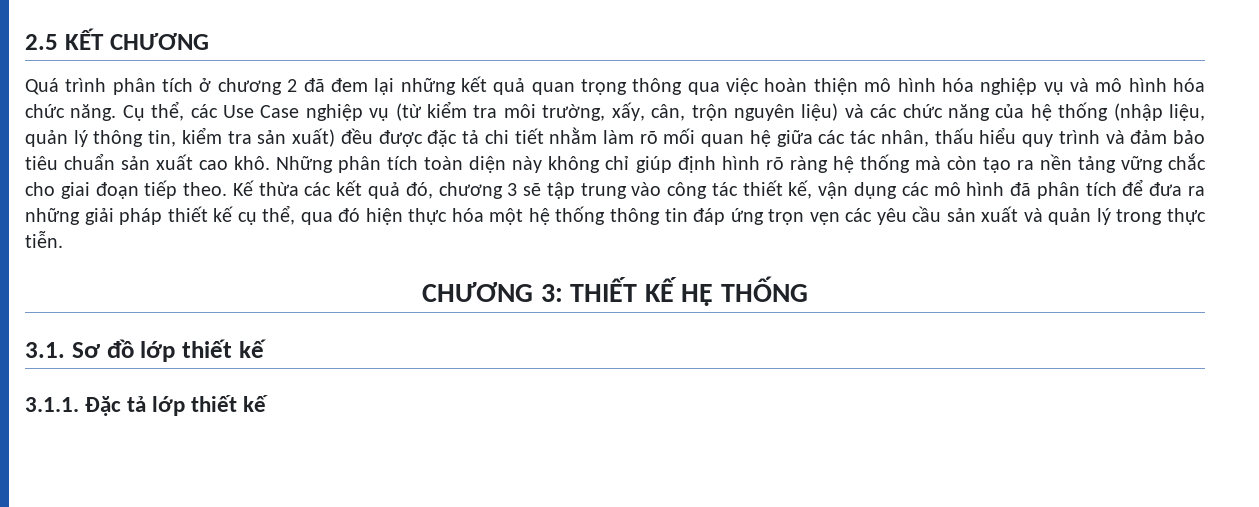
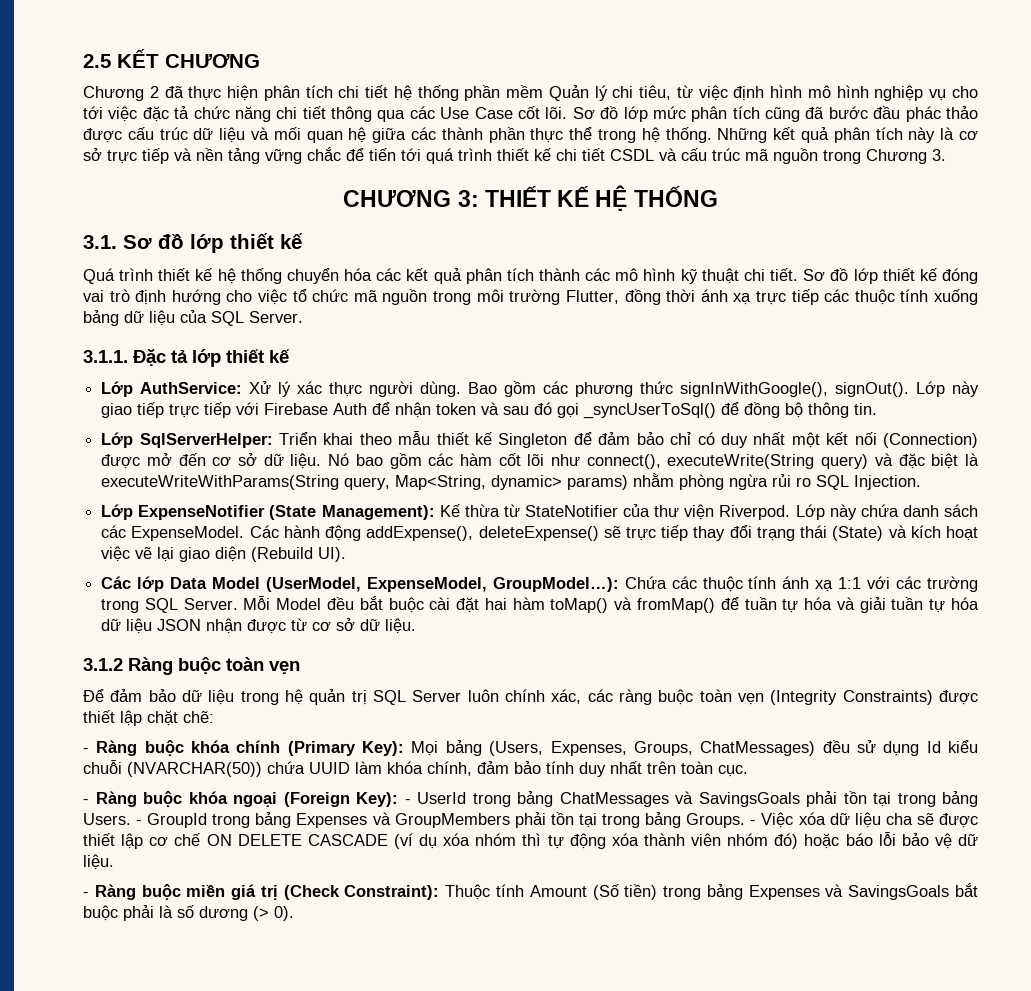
[25,76,1206,95] [25,101,1205,121] [25,127,658,147] Quá trình phân tích ở chương 2 đã đem lại những kết quả quan trọng thông qua việc hoàn thiện mô hình hóa nghiệp vụ và mô hình hóa chức năng. Cụ thể, các Use Case nghiệp vụ (từ kiểm tra môi trường, xấy, cân, trộn nguyên liệu) và các chức năng của hệ thống (nhập liệu, quản lý thông tin, kiểm tra sản xuất) đều được đặc tả chi tiết nhằm làm rõ -> [83,85,978,101] [83,106,978,122] [83,127,269,143] Chương 2 đã thực hiện phân tích chi tiết hệ thống phần mềm Quản lý chi tiêu, từ việc định hình mô hình nghiệp vụ cho tới việc đặc tả chức năng chi tiết thông qua các Use Case cốt lõi. Sơ đồ lớp mức phân tích cũng đã bước đầu phác thảo được cấu trúc dữ liệu và
[850,127,1206,147] [25,153,1207,173] [25,179,1205,199] [25,205,1206,225] [25,231,63,248] tác nhân, thấu hiểu quy trình và đảm bảo tiêu chuẩn sản xuất cao khô. Những phân tích toàn diện này không chỉ giúp định hình rõ ràng hệ thống mà còn tạo ra nền tảng vững chắc cho giai đoạn tiếp theo. Kế thừa các kết quả đó, chương 3 sẽ tập trung vào công tác thiết kế, vận dụng các mô hình đã phân tích để đưa ra những giải pháp thiết kế cụ thể, qua đó hiện thực hóa một hệ thống thông tin đáp ứng trọn vẹn các yêu cầu sản xuất và quản lý trong thực tiễn. -> [441,127,978,143] [83,147,946,164] thành phần thực thể trong hệ thống. Những kết quả phân tích này là cơ sở trực tiếp và nền tảng vững chắc để tiến tới quá trình thiết kế chi tiết CSDL và cấu trúc mã nguồn trong Chương 3.
(266, 348) none -> [83,268,979,284] [83,289,978,305] [83,310,303,326] // Quá trình thiết kế hệ thống chuyển hóa các kết quả phân tích thành các mô hình kỹ thuật chi tiết. Sơ đồ lớp thiết kế đóng vai trò định hướng cho việc tổ chức mã nguồn trong môi trường Flutter, đồng thời ánh xạ trực tiếp các thuộc tính xuống bảng dữ liệu của SQL Server.
(269, 403) none -> [101,381,980,397] [101,402,878,419] [101,431,979,448] [101,453,980,469] [101,473,922,490] [101,504,979,520] [101,525,979,541] [101,546,347,562] [101,576,979,592] [101,596,980,613] [101,618,417,634] [83,657,300,675] [83,689,979,705] [83,710,214,726] [83,740,979,756] [83,760,748,777] [83,791,978,807] [83,812,978,828] [83,832,978,849] [83,854,114,870] [83,883,979,900] [83,905,294,921] // Lớp AuthService: Xử lý xác thực người dùng. Bao gồm các phương thức signInWithGoogle(), signOut(). Lớp này giao tiếp trực tiếp với Firebase Auth để nhận token và sau đó gọi _syncUserToSql() để đồng bộ thông tin. // Lớp SqlServerHelper: Triển khai theo mẫu thiết kế Singleton để đảm bảo chỉ có duy nhất một kết nối (Connection) được mở đến cơ sở dữ liệu. Nó bao gồm các hàm cốt lõi như connect(), executeWrite(String query) và đặc biệt là executeWriteWithParams(String query, Map<String, dynamic> params) nhằm phòng ngừa rủi ro SQL Injection. // Lớp ExpenseNotifier (State Management): Kế thừa từ StateNotifier của thư viện Riverpod. Lớp này chứa danh sách các ExpenseModel. Các hành động addExpense(), deleteExpense() sẽ trực tiếp thay đổi trạng thái (State) và kích hoạt việc vẽ lại giao diện (Rebuild UI). // Các lớp Data Model (UserModel, ExpenseModel, GroupModel…): Chứa các thuộc tính ánh xạ 1:1 với các trường trong SQL Server. Mỗi Model đều bắt buộc cài đặt hai hàm toMap() và fromMap() để tuần tự hóa và giải tuần tự hóa dữ liệu JSON nhận được từ cơ sở dữ liệu. // 3.1.2 Ràng buộc toàn vẹn // Để đảm bảo dữ liệu trong hệ quản trị SQL Server luôn chính xác, các ràng buộc toàn vẹn (Integrity Constraints) được thiết lập chặt chẽ: // - Ràng buộc khóa chính (Primary Key): Mọi bảng (Users, Expenses, Groups, ChatMessages) đều sử dụng Id kiểu chuỗi (NVARCHAR(50)) chứa UUID làm khóa chính, đảm bảo tính duy nhất trên toàn cục. // - Ràng buộc khóa ngoại (Foreign Key): - UserId trong bảng ChatMessages và SavingsGoals phải tồn tại trong bảng Users. - GroupId trong bảng Expenses và GroupMembers phải tồn tại trong bảng Groups. - Việc xóa dữ liệu cha sẽ được thiết lập cơ chế ON DELETE CASCADE (ví dụ xóa nhóm thì tự động xóa thành viên nhóm đó) hoặc báo lỗi bảo vệ dữ liệu. // - Ràng buộc miền giá trị (Check Constraint): Thuộc tính Amount (Số tiền) trong bảng Expenses và SavingsGoals bắt buộc phải là số dương (> 0).

